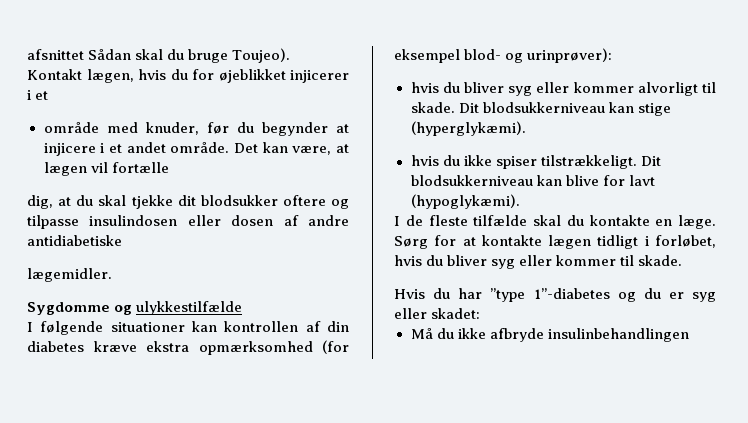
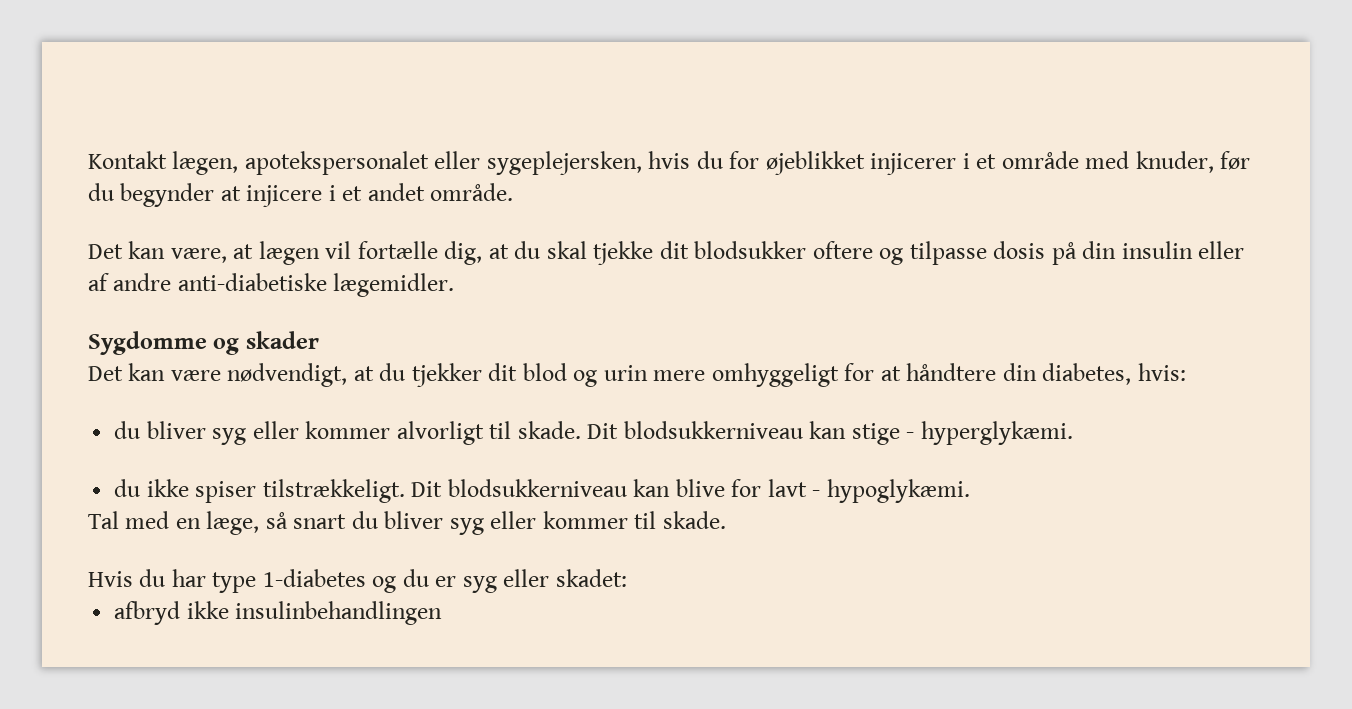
[27,48,291,63] [27,69,134,83] afsnittet Sådan skal du bruge Toujeo). Kontakt lægen, -> [88,151,642,175] Kontakt lægen, apotekspersonalet eller sygeplejersken,
(49, 95) // -> (997, 161) none
(230, 147) none -> (514, 192) //
(169, 167) // -> (438, 250) none
[89,215,274,226] insulindosen eller dosen -> [993,241,1245,265] dosis på din insulin eller
[27,235,122,246] antidiabetiske // -> [177,273,327,291] anti-diabetiske
[136,301,243,315] [27,321,349,335] [27,340,349,355] [394,48,613,63] [410,82,439,93] ulykkestilfælde // I følgende situationer kan kontrollen af din diabetes kræve ekstra opmærksomhed (for eksempel blod- og urinprøver): // hvis -> [245,331,319,349] [88,363,1186,387] skader // Det kan være nødvendigt, at du tjekker dit blod og urin mere omhyggeligt for at håndtere din diabetes, hvis: //
[410,121,526,136] [410,155,439,166] (hyperglykæmi). // hvis -> [906,421,1073,445] - hyperglykæmi. //
[410,194,520,209] [394,215,716,229] [394,235,716,249] [394,255,422,266] (hypoglykæmi). // I de fleste tilfælde skal du kontakte en læge. Sørg for at kontakte lægen tidligt i forløbet, hvis -> [812,479,970,503] [88,511,347,535] - hypoglykæmi. // Tal med en læge, så snart
[490,288,610,302] ”type 1”-diabetes -> [212,569,366,593] type 1-diabetes
[410,328,544,342] Må du ikke afbryde -> [114,601,229,625] afbryd ikke

